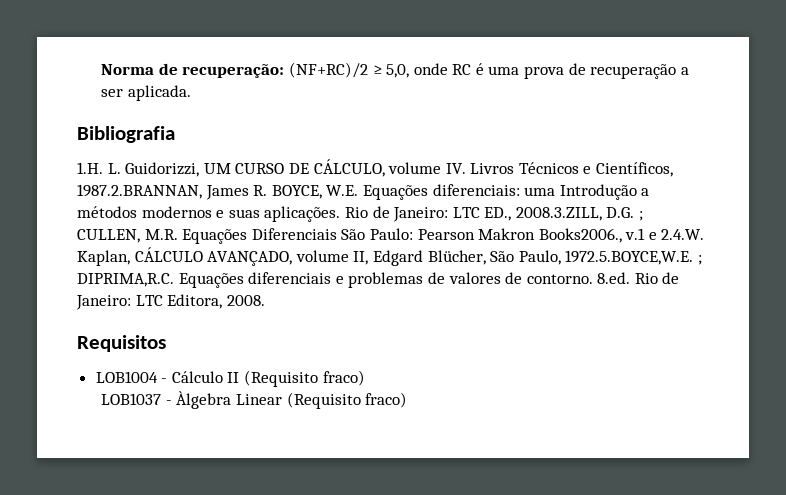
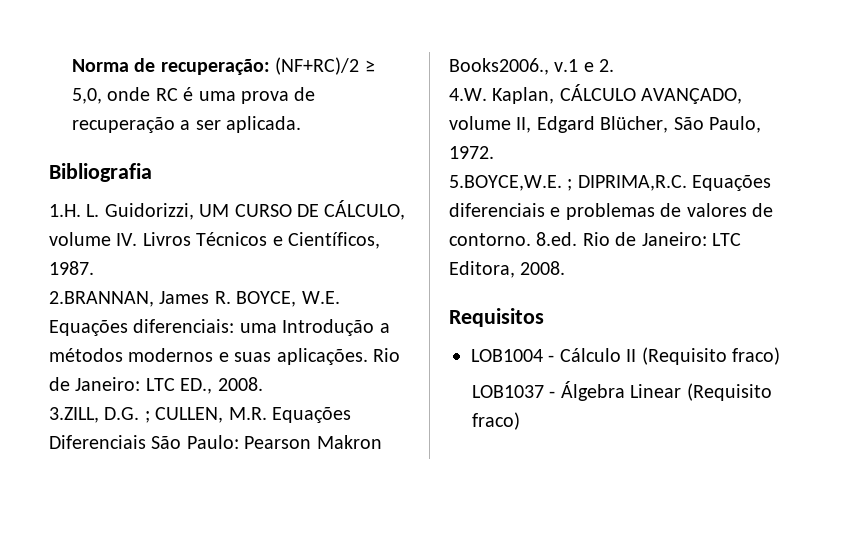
[77,184,202,199] 1987.2.BRANNAN, -> [49,261,94,275] [49,291,154,307] 1987. // 2.BRANNAN,
[515,207,602,221] 2008.3.ZILL, -> [217,377,263,391] [49,407,99,423] 2008. // 3.ZILL,
[661,229,705,240] 2.4.W. -> [599,59,615,72] [449,88,487,101] 2. // 4.W.
[565,250,694,265] 1972.5.BOYCE,W.E. -> [449,146,494,159] [449,175,562,191] 1972. // 5.BOYCE,W.E.
[176,391,232,409] Àlgebra -> [560,381,625,401] Álgebra

